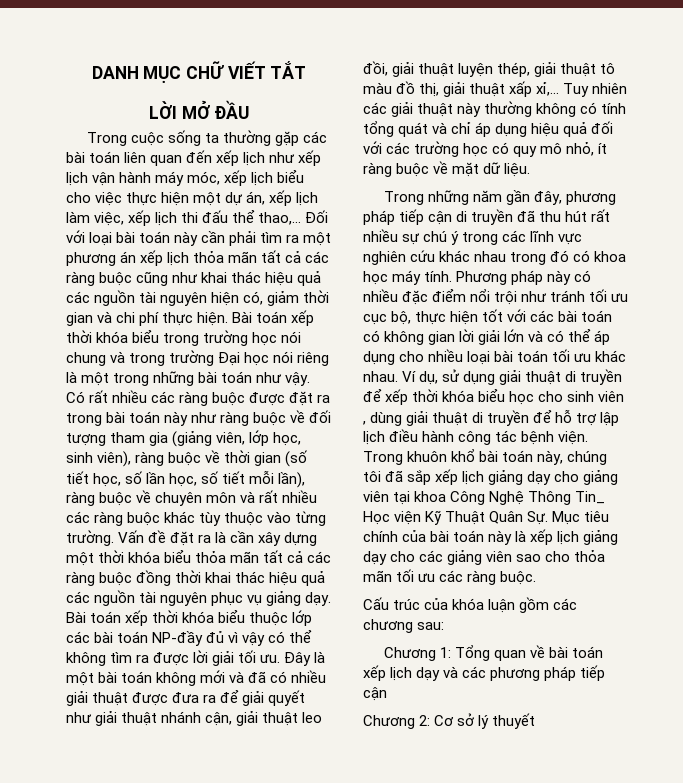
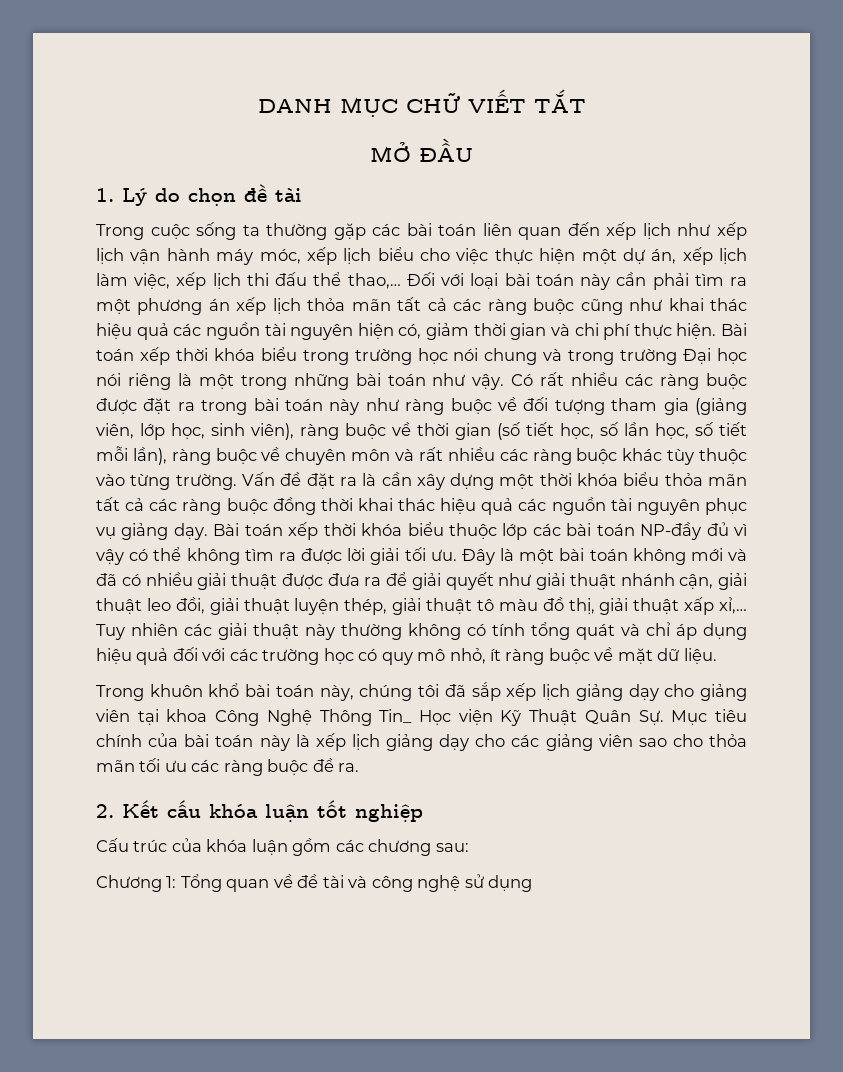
[148,101,177,119] LỜI -> (586, 101) none
(250, 109) none -> [96,184,302,206] // 1. Lý do chọn đề tài
[427,190,616,205] [363,209,611,225] [363,229,583,245] [363,250,627,265] [363,270,592,285] [363,289,629,305] [363,309,613,325] [363,329,611,345] [363,349,627,365] [363,369,623,385] [363,389,625,405] [363,409,620,426] [363,429,589,445] [363,451,403,465] những năm gần đây, phương pháp tiếp cận di truyền đã thu hút rất nhiều sự chú ý trong các lĩnh vực nghiên cứu khác nhau trong đó có khoa học máy tính. Phương pháp này có nhiều đặc điểm nổi trội như tránh tối ưu cục bộ, thực hiện tốt với các bài toán có không gian lời giải lớn và có thể áp dụng cho nhiều loại bài toán tối ưu khác nhau. Ví dụ, sử dụng giải thuật di truyền để xếp thời khóa biểu học cho sinh viên , dùng giải thuật di truyền để hỗ trợ lập lịch điều hành công tác bệnh viện. Trong -> (144, 693) none
[500,571,537,585] buộc. -> [267,758,360,775] [96,800,423,822] buộc đề ra. // 2. Kết cấu khóa luận tốt nghiệp
[548,646,603,658] [363,665,606,681] [363,687,387,701] [363,713,536,729] bài toán xếp lịch dạy và các phương pháp tiếp cận // Chương 2: Cơ sở lý thuyết -> [297,874,533,892] đề tài và công nghệ sử dụng

